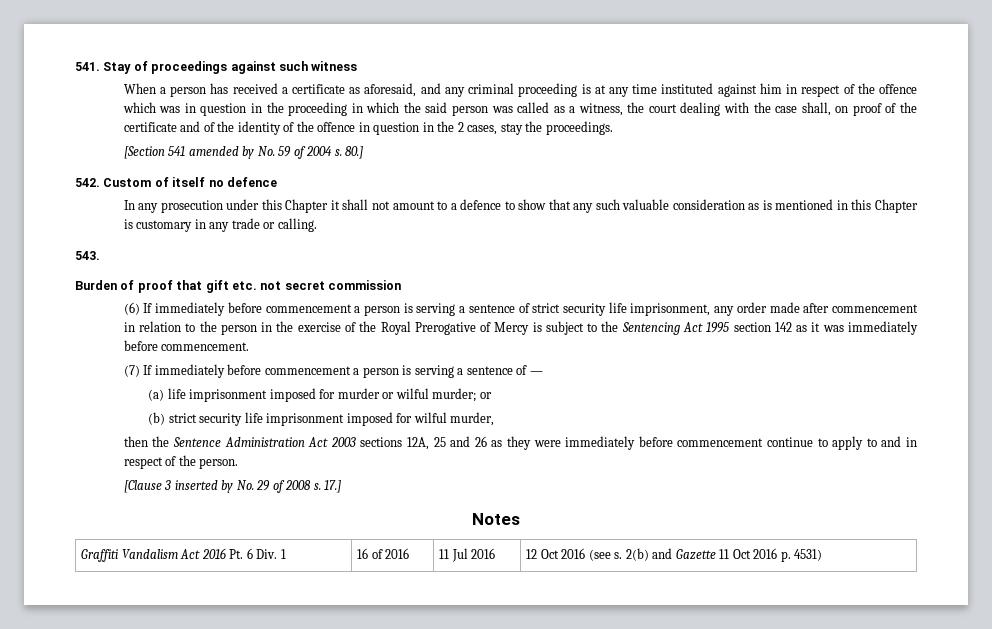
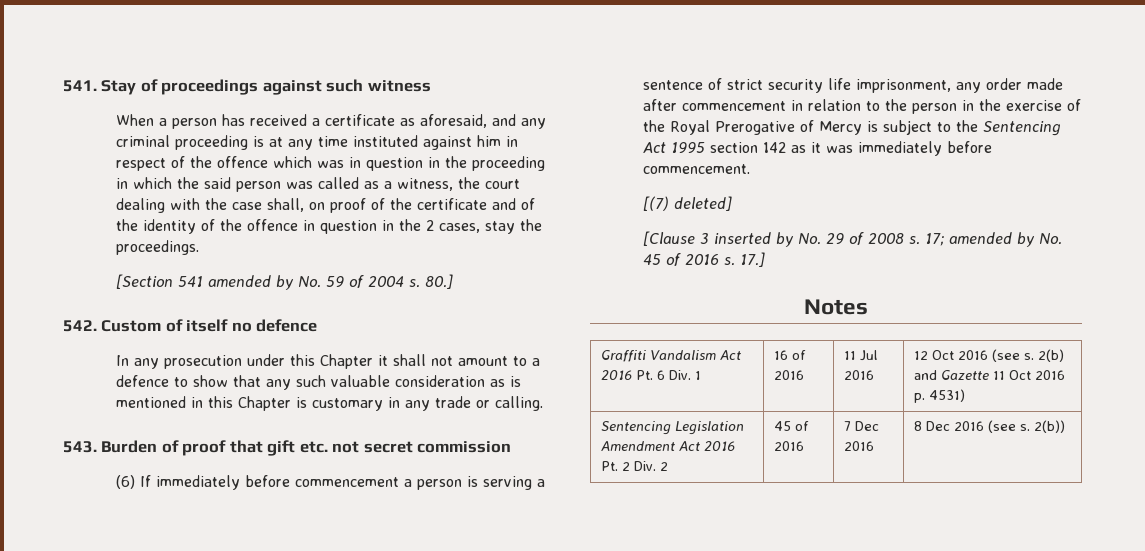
(100, 255) // -> (97, 447) none
[123,364,543,378] [148,388,492,402] [148,412,495,426] [123,436,917,450] [123,455,239,469] (7) If immediately before commencement a person is serving a sentence of — // (a) life imprisonment imposed for murder or wilful murder; or // (b) strict security life imprisonment imposed for wilful murder, // then the Sentence Administration Act 2003 sections 12A, 25 and 26 as they were immediately before commencement continue to apply to and in respect of the person. -> [642,196,732,211] [(7) deleted]
(321, 486) none -> [924,232,1062,247] [642,253,735,266] 17; amended by No. 45 of 2016 s.
(823, 555) none -> [601,421,745,435] [601,441,736,451] [601,461,669,471] [774,421,810,431] [774,441,805,451] [844,421,880,431] [844,441,875,451] [914,420,1066,433] // Sentencing Legislation Amendment Act 2016 Pt. 2 Div. 2 | 45 of 2016 | 7 Dec 2016 | 8 Dec 2016 (see s. 2(b))

